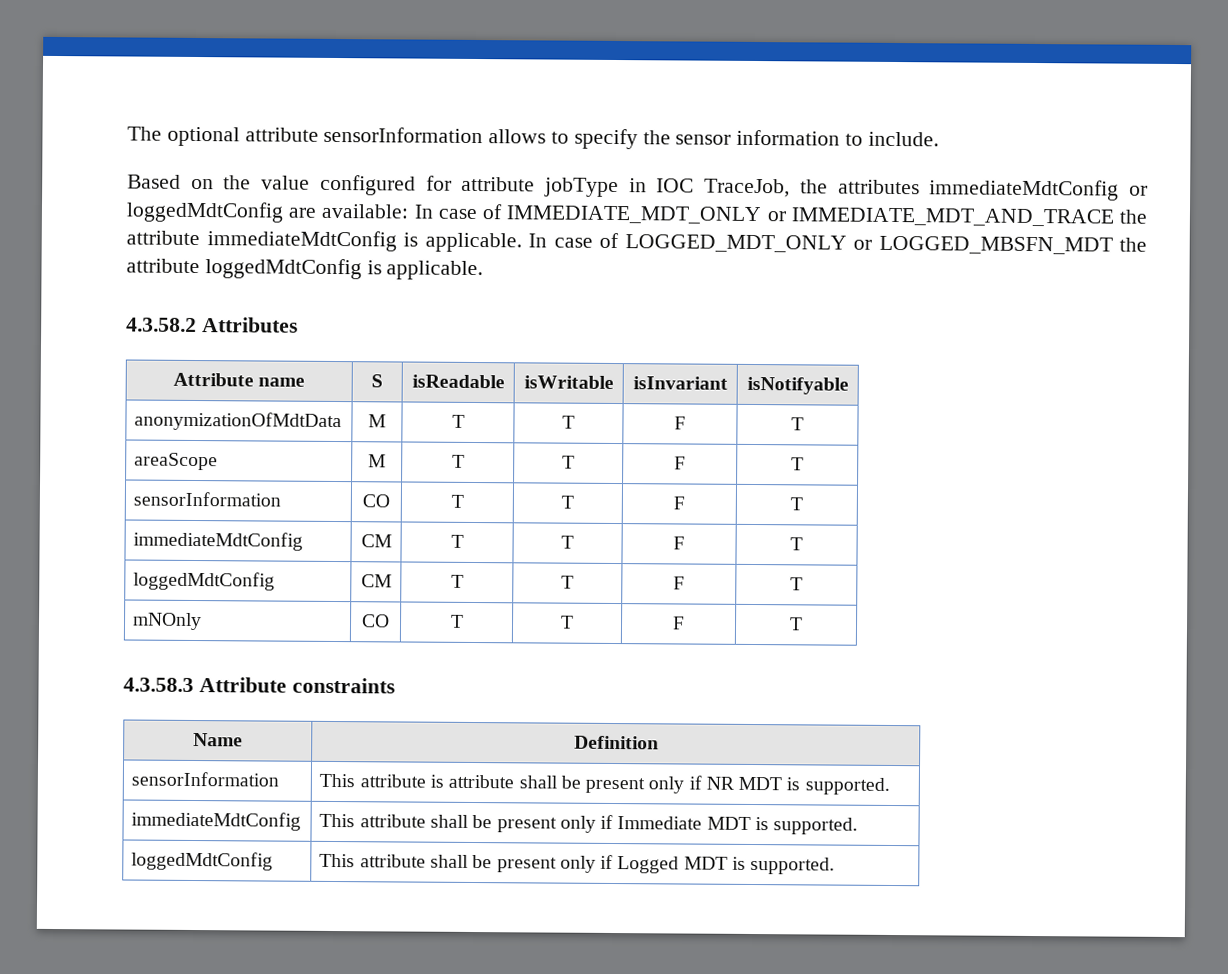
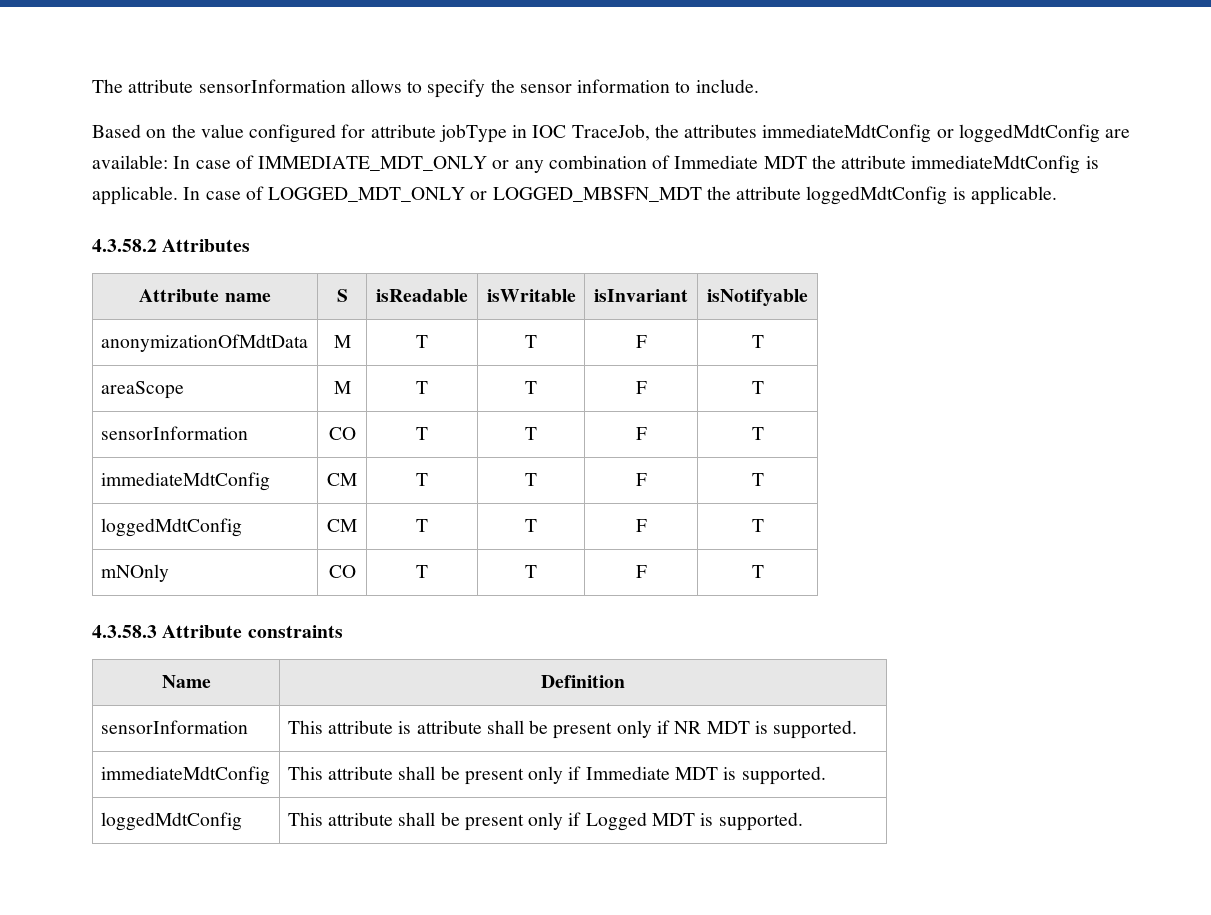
[166,126,240,147] optional -> (123, 86) none
[790,207,1114,227] IMMEDIATE_MDT_AND_TRACE -> [514,155,807,173] any combination of Immediate MDT

